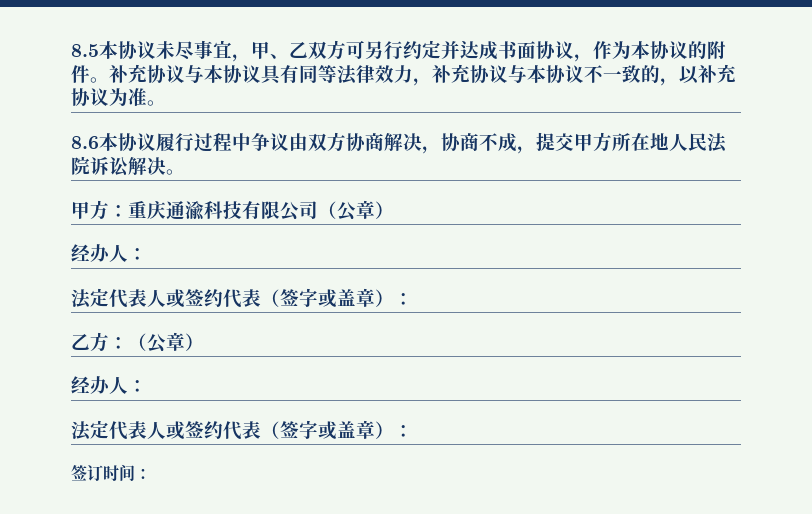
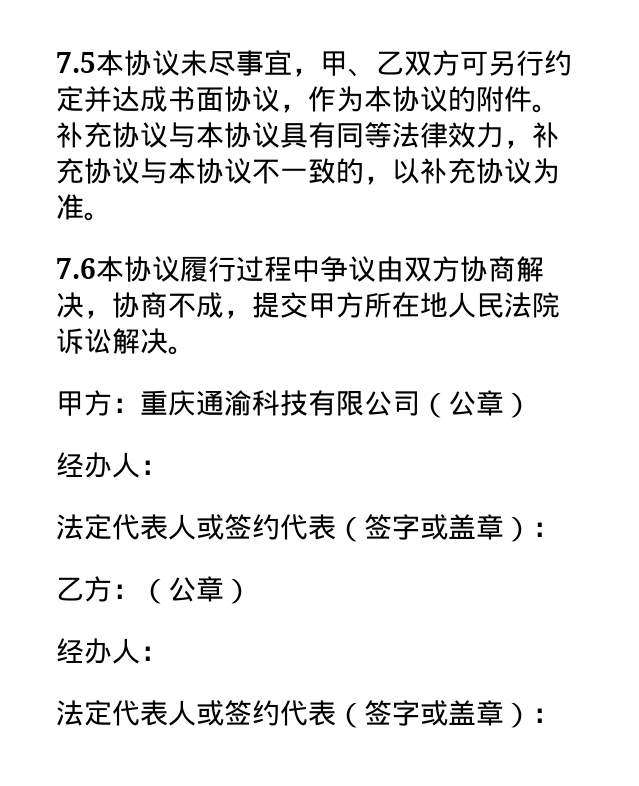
[71,44,99,57] 8.5 -> [56,52,96,73] 7.5
[71,136,99,149] 8.6 -> [56,258,96,279] 7.6
[71,464,151,481] // 签订时间： -> (560, 715) none

